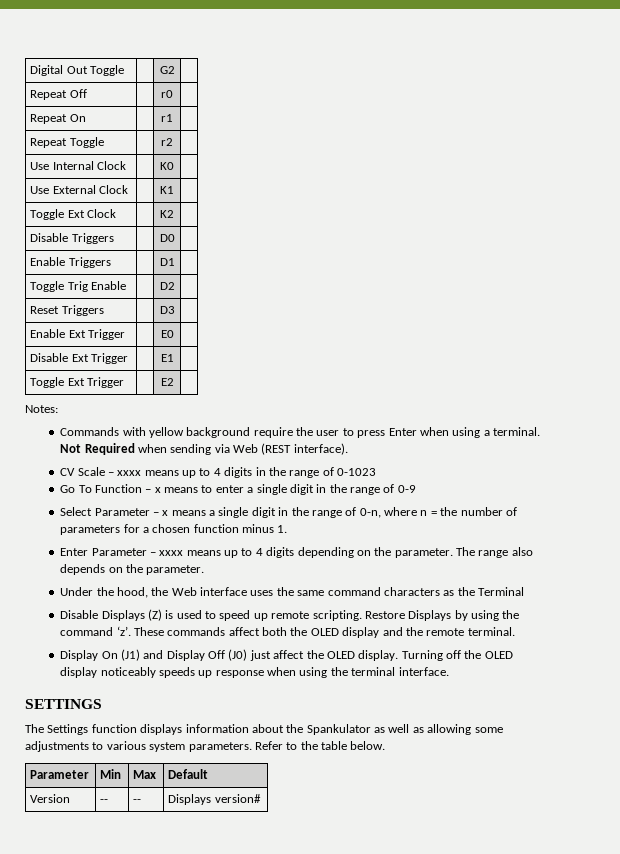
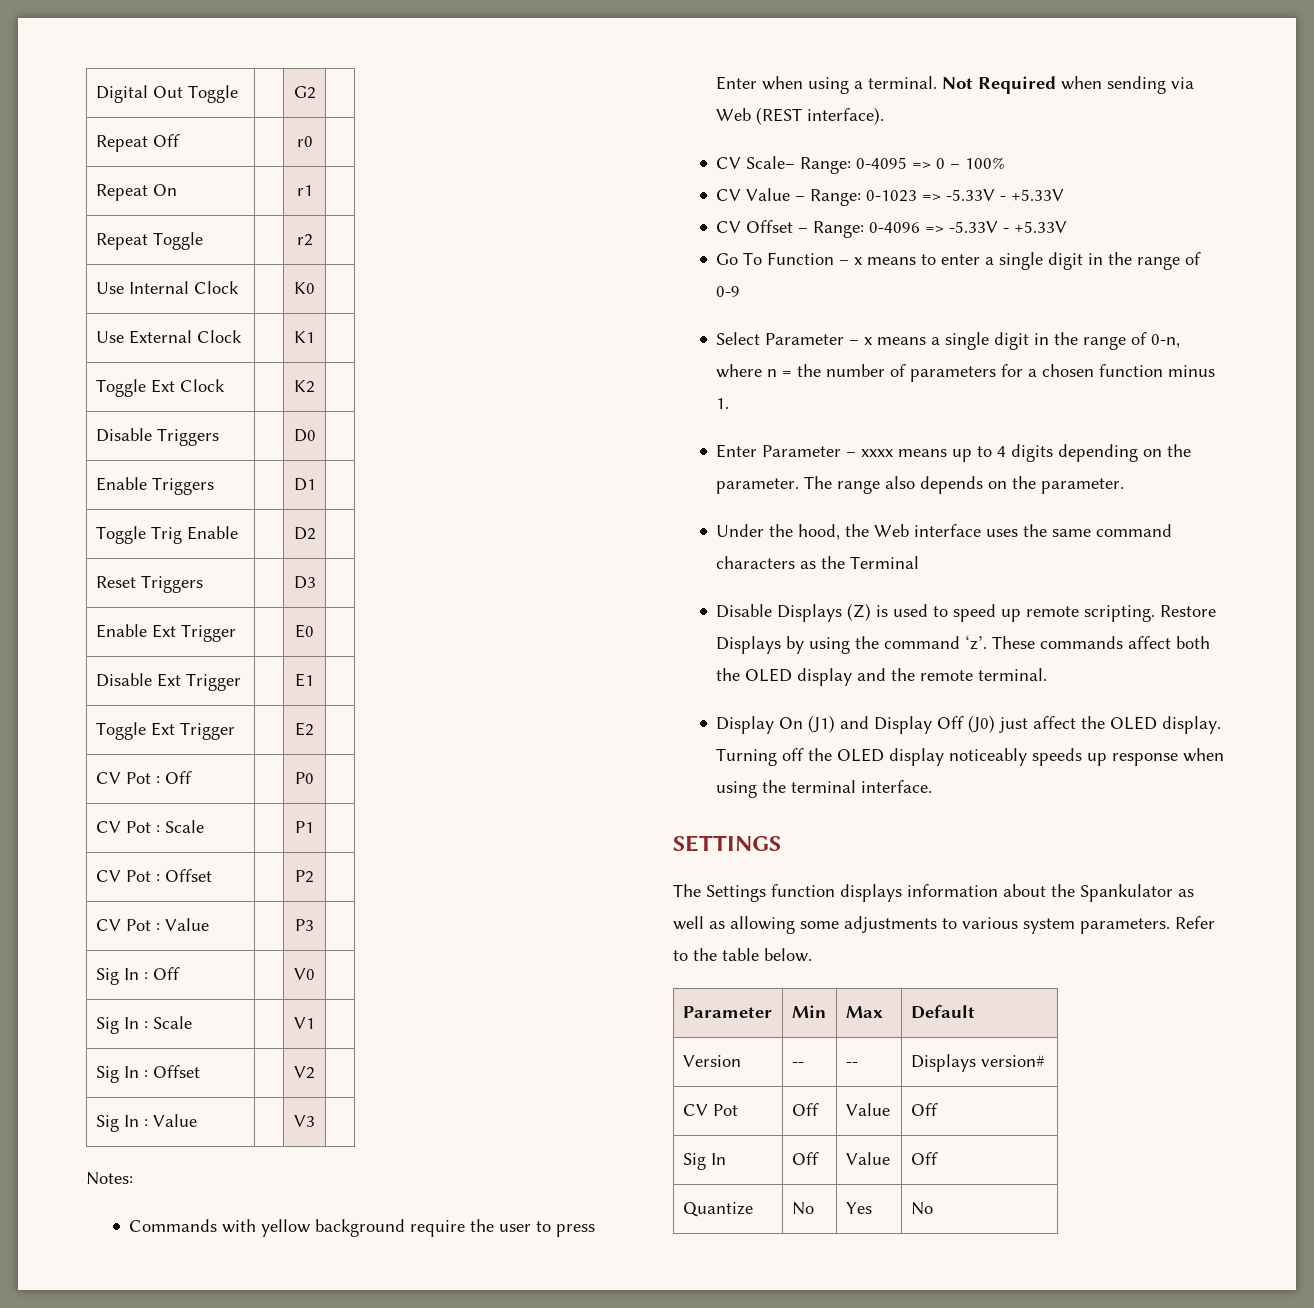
(174, 382) none -> [95,771,192,784] [295,772,314,784] [95,820,204,833] [295,821,314,833] [95,869,212,882] [295,870,314,883] [95,918,209,931] [295,919,314,931] [95,967,180,985] [294,968,315,980] [95,1016,192,1034] [294,1017,315,1029] [95,1065,200,1083] [294,1066,315,1079] [95,1114,197,1132] [294,1115,315,1127] // CV Pot : Off | | P0 | // CV Pot : Scale | | P1 | // CV Pot : Offset | | P2 | // CV Pot : Value | | P3 | // Sig In : Off | | V0 | // Sig In : Scale | | V1 | // Sig In : Offset | | V2 | // Sig In : Value | | V3 |
[77,467,376,478] Scale – xxxx means up to 4 digits in the range of 0-1023 -> [746,156,1006,174] [716,188,1065,206] [716,220,1068,238] Scale– Range: 0-4095 => 0 – 100% // CV Value – Range: 0-1023 => -5.33V - +5.33V // CV Offset – Range: 0-4096 => -5.33V - +5.33V
(261, 798) none -> [682,1104,738,1116] [791,1103,819,1116] [845,1103,890,1116] [910,1103,938,1116] [682,1153,726,1170] [791,1152,819,1165] [845,1152,890,1165] [910,1152,938,1165] [682,1202,753,1217] [791,1202,814,1215] [845,1202,872,1214] [910,1202,933,1215] // CV Pot | Off | Value | Off // Sig In | Off | Value | Off // Quantize | No | Yes | No

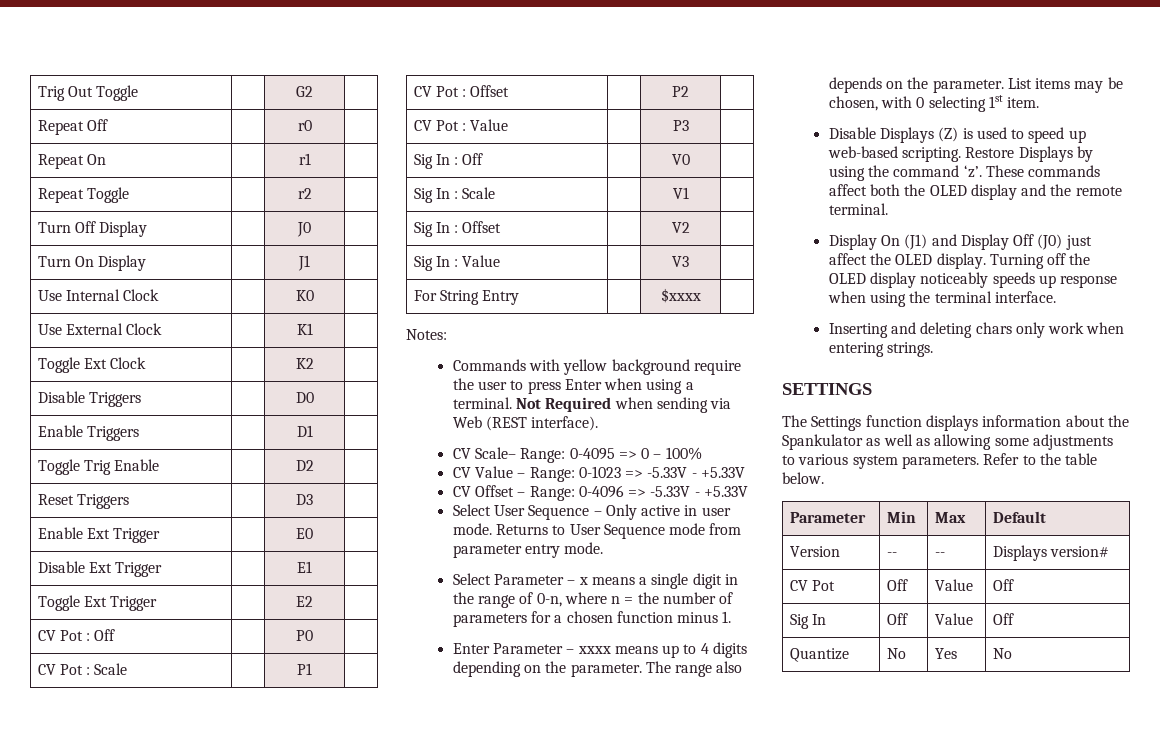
[95,85,148,103] Digital -> [37,86,65,101] Trig
(313, 240) none -> [37,221,148,237] [297,222,311,237] [37,255,147,271] [298,255,310,271] // Turn Off Display | | J0 | // Turn On Display | | J1 |
(315, 1121) none -> [413,290,520,305] [660,288,701,303] // For String Entry | | $xxxx |
[716,252,1202,270] [716,286,741,297] Go To Function – x means to enter a single digit in the range of 0-9 -> [452,504,731,520] [452,523,742,539] [452,542,604,558] Select User Sequence – Only active in user mode. Returns to User Sequence mode from parameter entry mode.
[716,524,1173,540] [716,556,920,569] // Under the hood, the Web interface uses the same command characters as the Terminal -> [1007,77,1123,93] [828,95,1040,112] List items may be chosen, with 0 selecting 1st item.
[1026,606,1080,617] remote -> [827,146,898,158] web-based
(933, 786) none -> [828,322,1125,338] [828,342,933,357] // Inserting and deleting chars only work when entering strings.

